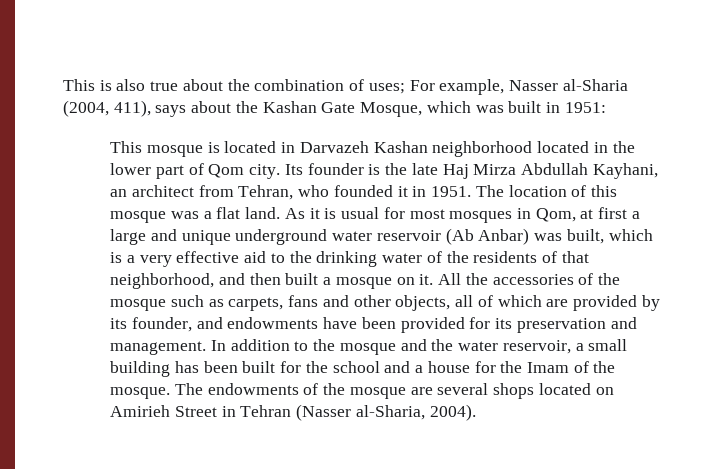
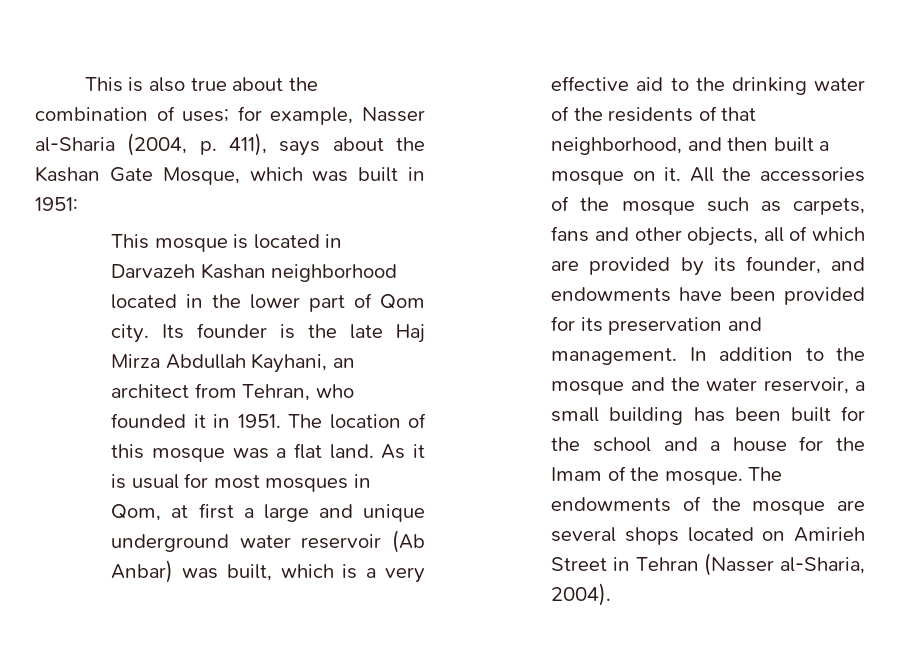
[409,80,435,91] For -> [237,106,262,121] for
(109, 108) none -> [199,141,217,155] p.

